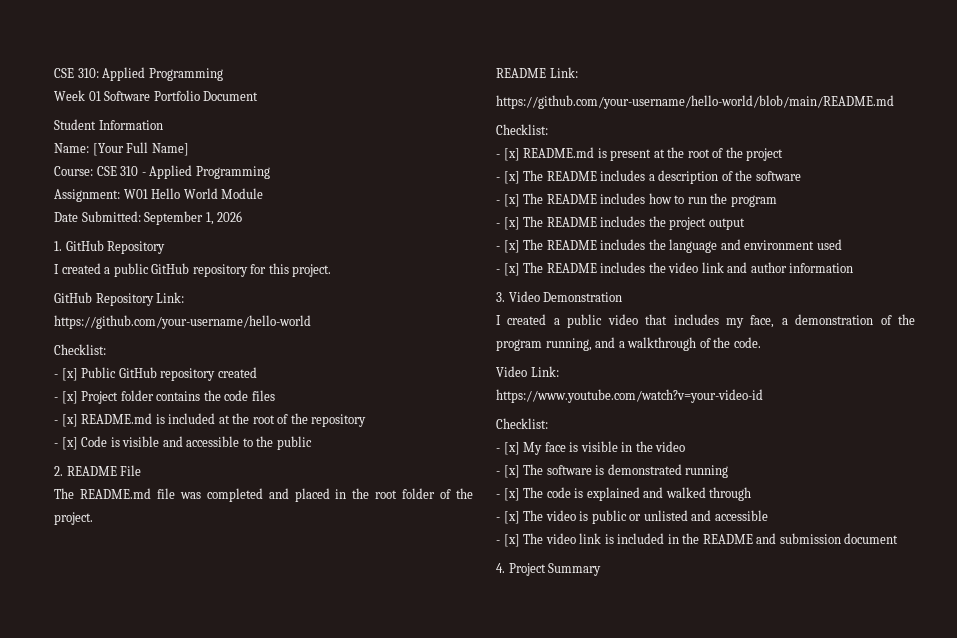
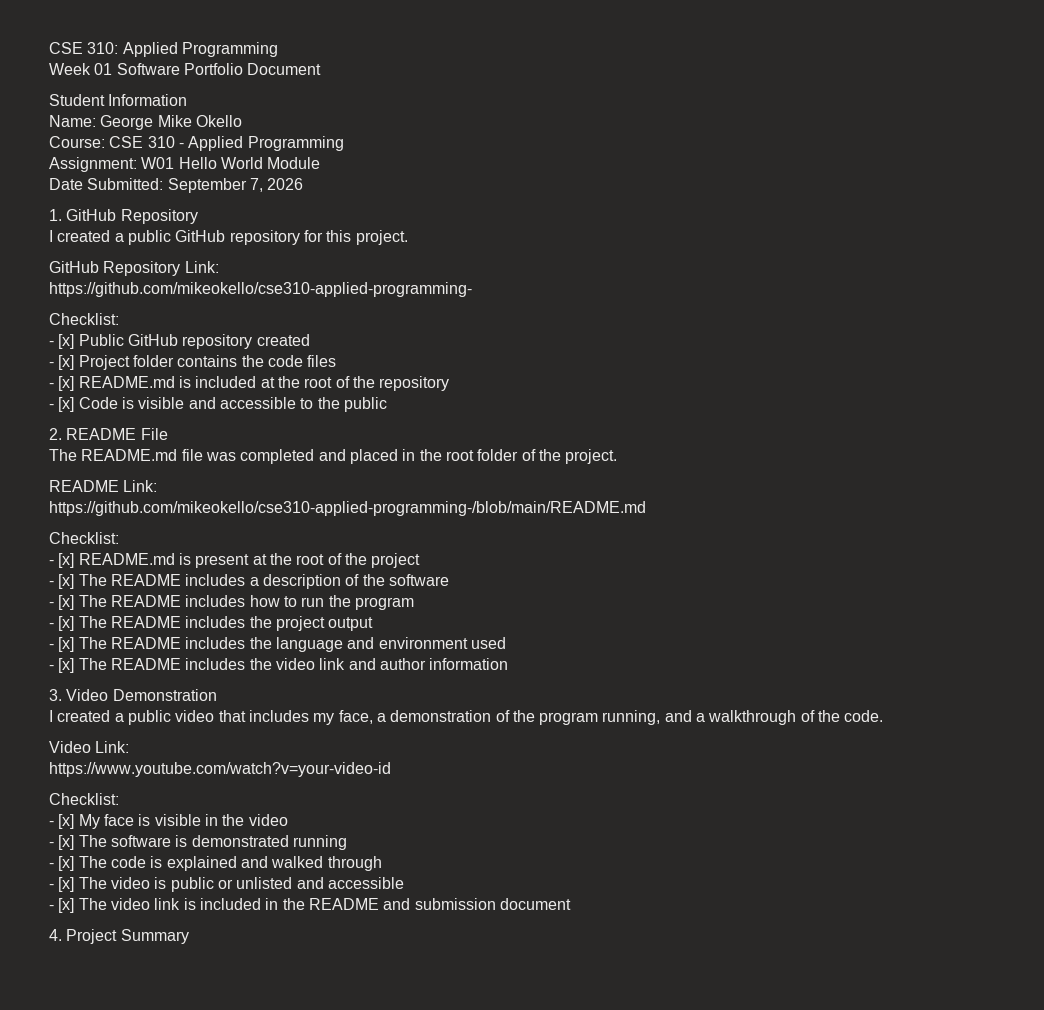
[92,142,189,156] [Your Full Name] -> [100,115,242,130] George Mike Okello
[205,212,214,225] 1, -> [249,178,263,192] 7,
[54,315,311,329] https://github.com/your-username/hello-world -> [49,282,472,297] https://github.com/mikeokello/cse310-applied-programming-
[496,95,894,109] https://github.com/your-username/hello-world/blob/main/README.md -> [49,501,646,516] https://github.com/mikeokello/cse310-applied-programming-/blob/main/README.md

